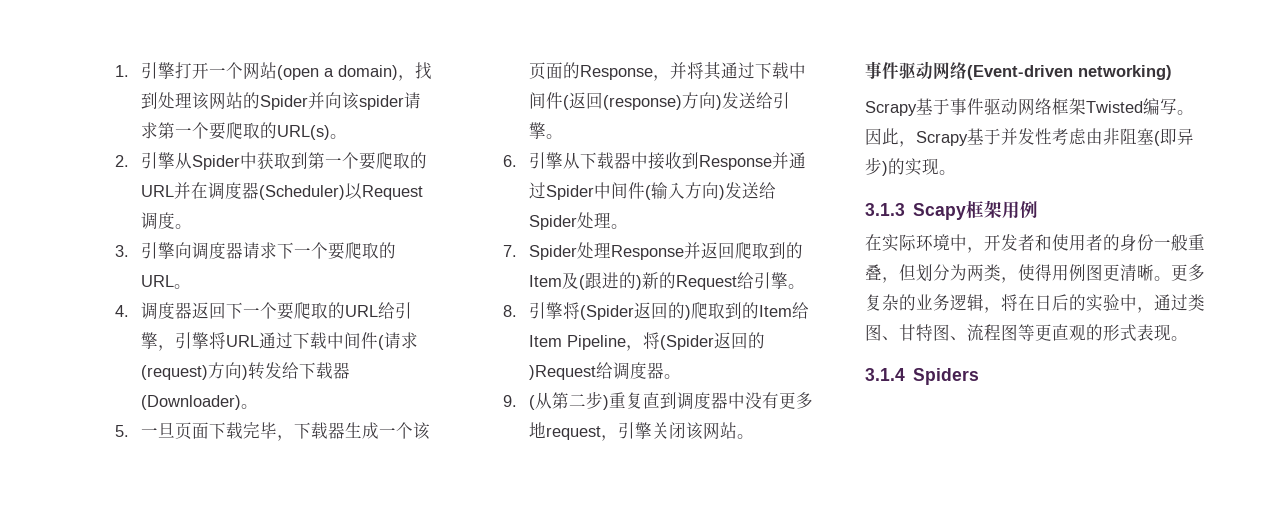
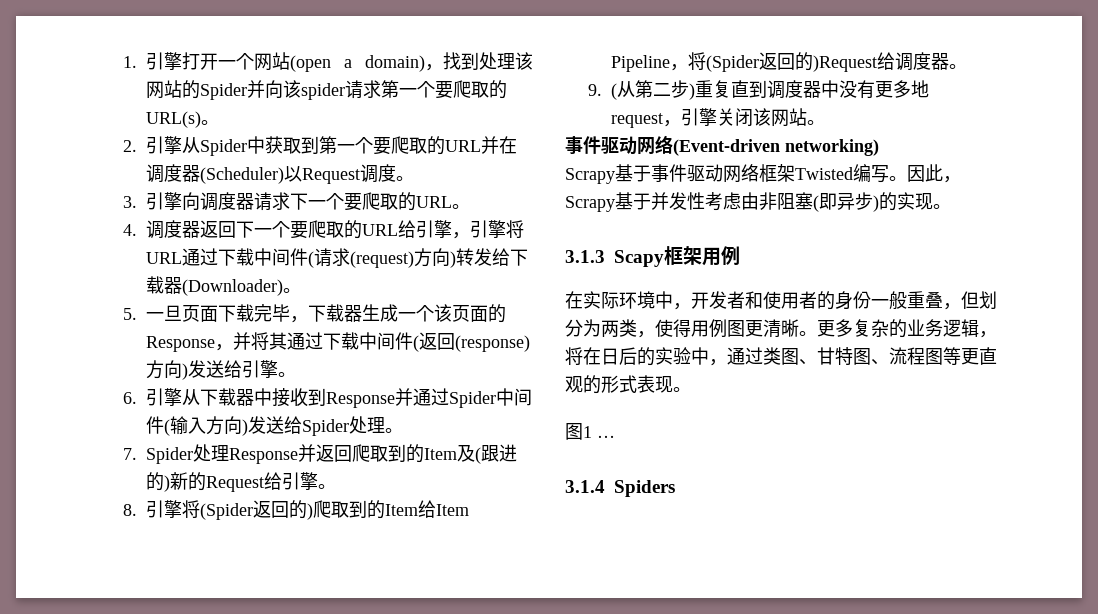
(1188, 338) none -> [565,423,615,440] // 图1 …

